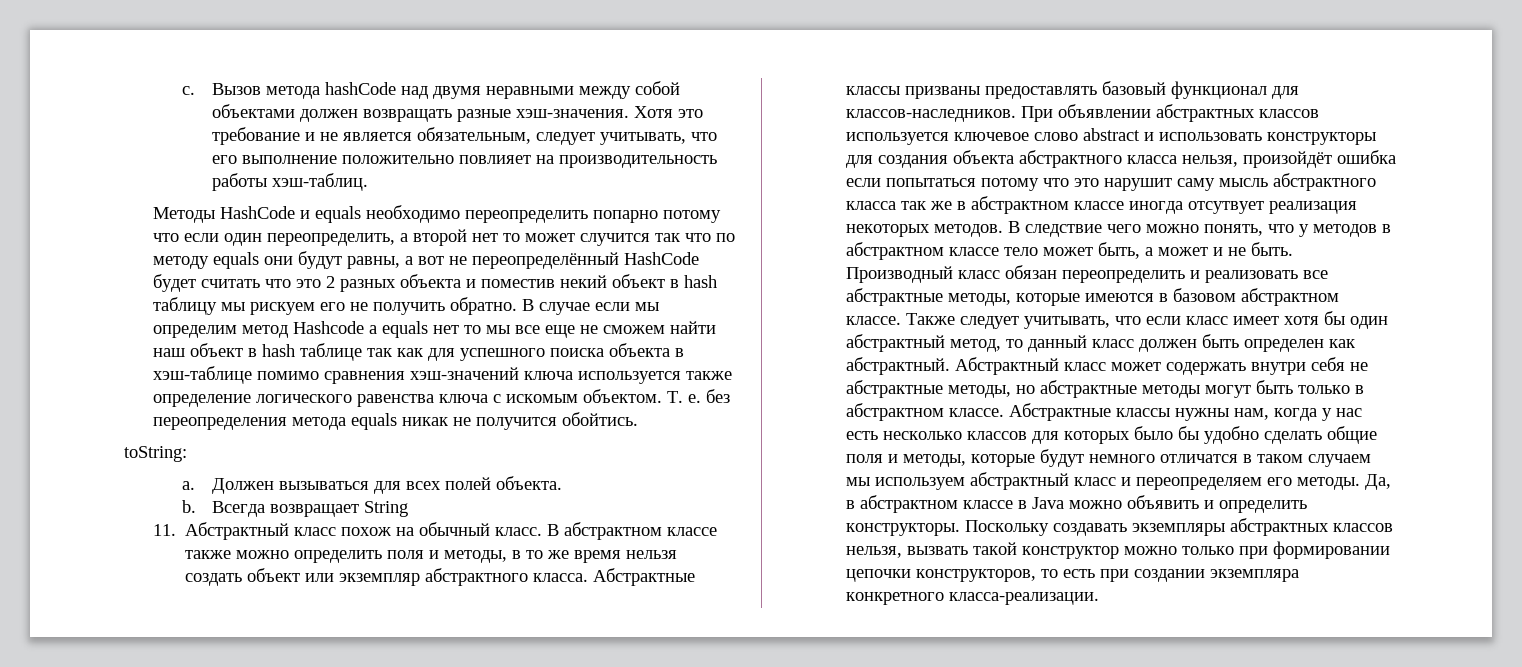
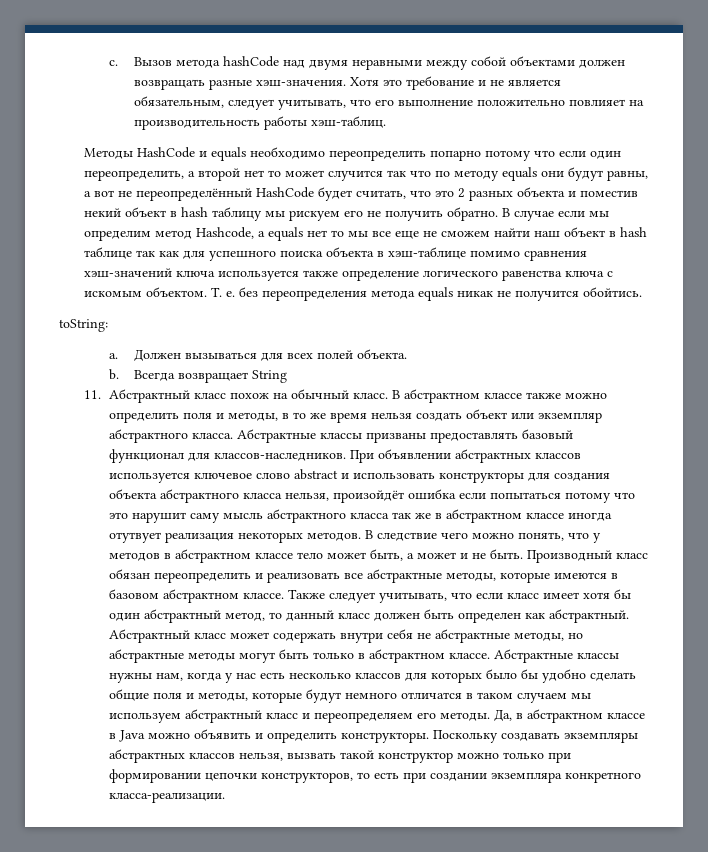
[201,279,261,288] считать -> [356,190,407,199] считать,
[293,321,365,334] Hashcode -> [196,227,255,239] Hashcode,
[1188,201,1265,214] отсутвует -> [109,532,162,543] отутвует

